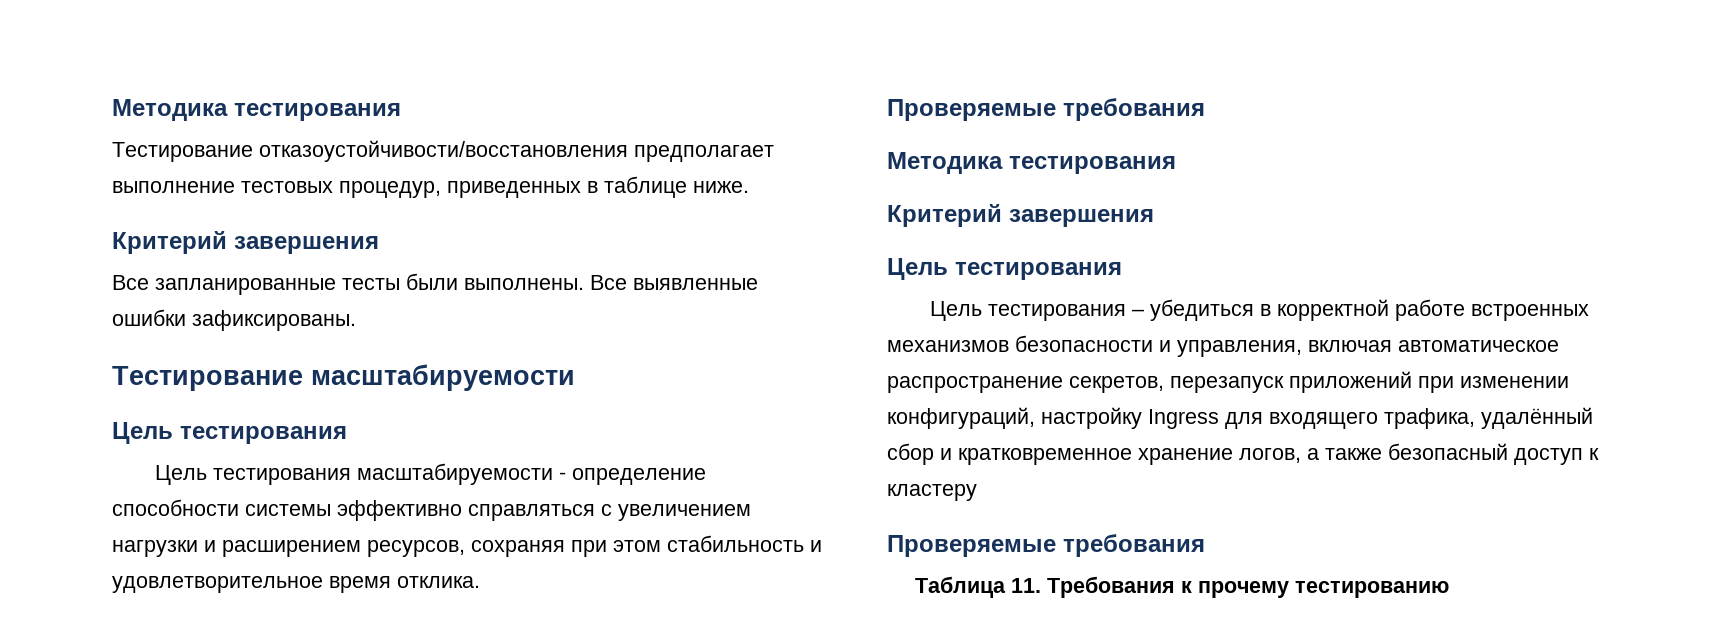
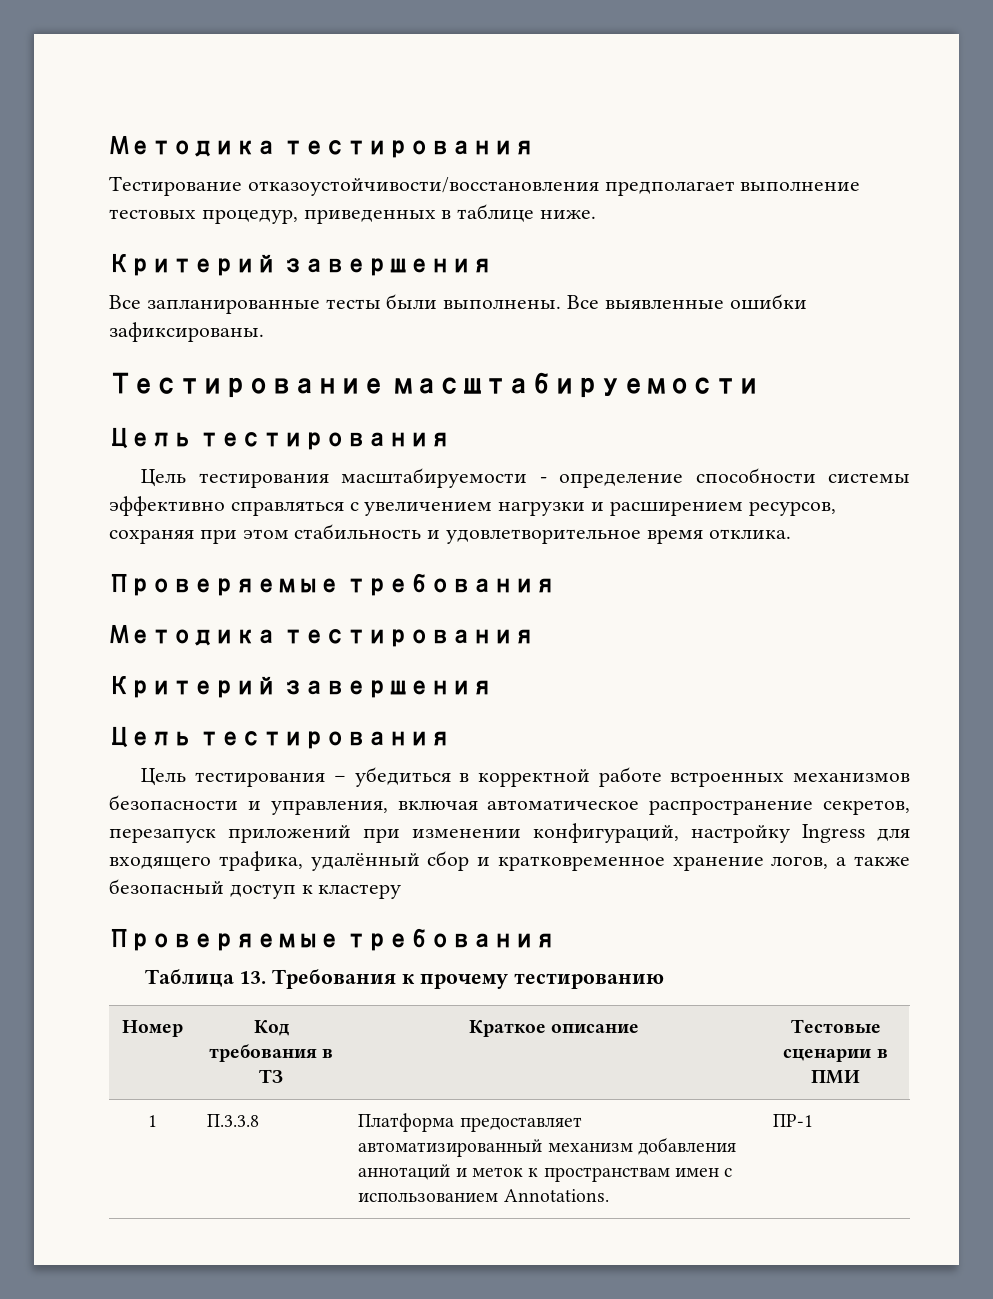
[1011,578,1042,593] 11. -> [239,971,267,984] 13.
(1450, 589) none -> [122,1020,183,1037] [253,1020,290,1036] [208,1044,334,1062] [259,1069,283,1083] [468,1020,640,1037] [790,1019,881,1033] [783,1048,888,1062] [811,1070,860,1084] [148,1115,157,1127] [207,1114,260,1127] [358,1113,582,1132] [358,1137,736,1157] [358,1164,733,1182] [358,1189,609,1202] [773,1114,814,1127] // Номер | Код требования в ТЗ | Краткое описание | Тестовые сценарии в ПМИ // 1 | П.3.3.8 | Платформа предоставляет автоматизированный механизм добавления аннотаций и меток к пространствам имен с использованием Annotations. | ПР-1

